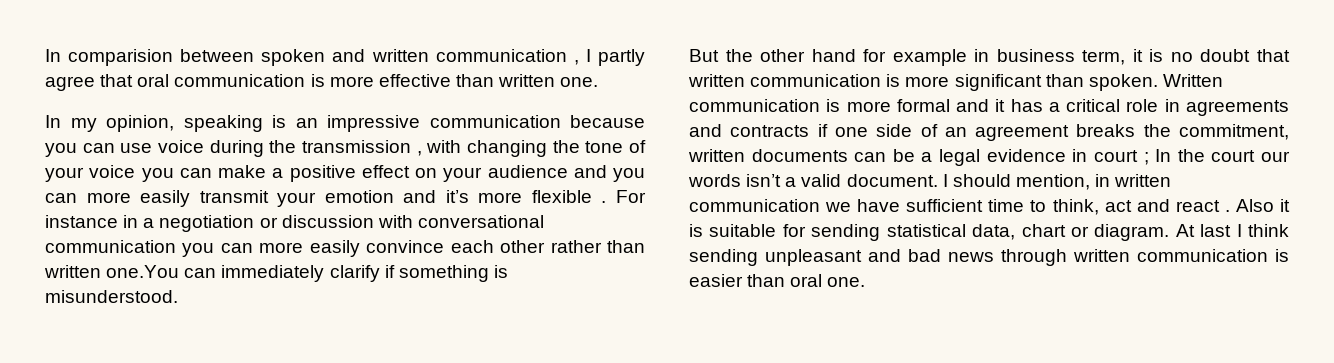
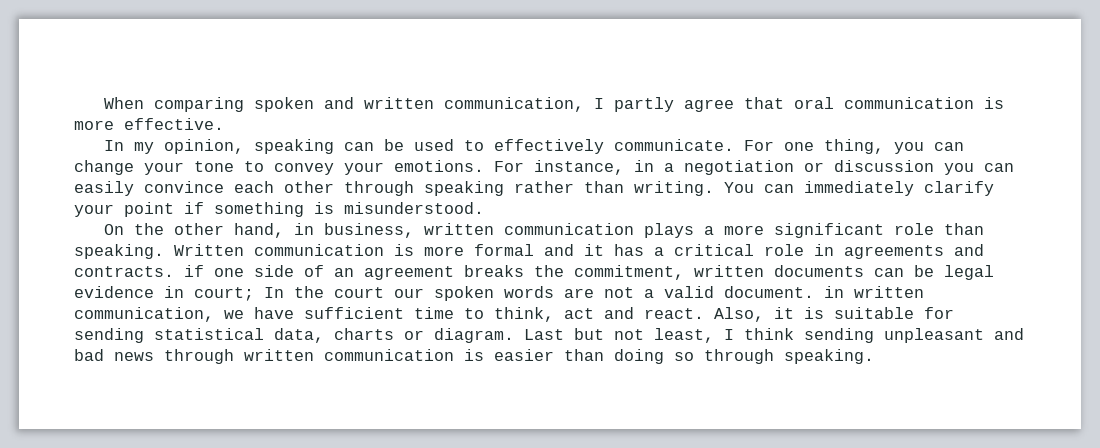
[45,49,255,66] In comparision between -> [103,97,244,112] When comparing
[435,49,579,65] communication , -> [443,97,584,112] communication,
[378,74,599,87] effective than written one. -> [124,118,224,130] effective.
[272,115,645,132] [45,140,646,157] [45,165,645,182] [45,190,646,207] [45,215,118,228] is an impressive communication because you can use voice during the transmission , with changing the tone of your voice you can make a positive effect on your audience and you can more easily transmit your emotion and it’s more flexible . For instance -> [343,139,964,154] [74,160,624,175] can be used to effectively communicate. For one thing, you can change your tone to convey your emotions. For instance,
[377,215,544,228] [45,240,304,257] with conversational communication you can more -> [944,163,1014,175] you can
[550,240,645,253] [44,265,180,278] rather than written one.You -> [344,181,754,196] through speaking rather than writing. You
(380, 273) none -> [74,202,174,217] your point
[689,49,719,62] But -> [103,224,124,235] On
[811,49,1290,66] [688,74,1158,91] hand for example in business term, it is no doubt that written communication is more significant than spoken. -> [233,223,984,238] [74,244,164,259] hand, in business, written communication plays a more significant role than speaking.
[730,125,810,137] contracts -> [74,266,174,277] contracts.
[921,152,933,162] a -> (934, 271) none
[1093,150,1149,165] court ; -> [194,287,254,301] court;
[688,174,1090,190] words isn’t a valid document. I should mention, -> [434,286,814,301] spoken words are not a valid document.
[689,199,820,212] communication -> [74,307,214,322] communication,
[1175,199,1274,212] react . Also -> [644,307,764,322] react. Also,
[1021,224,1066,237] chart -> [334,328,394,340] charts
[1175,224,1232,237] At last -> [524,328,714,343] Last but not least,
[790,274,866,287] oral one. -> [614,349,874,364] doing so through speaking.

